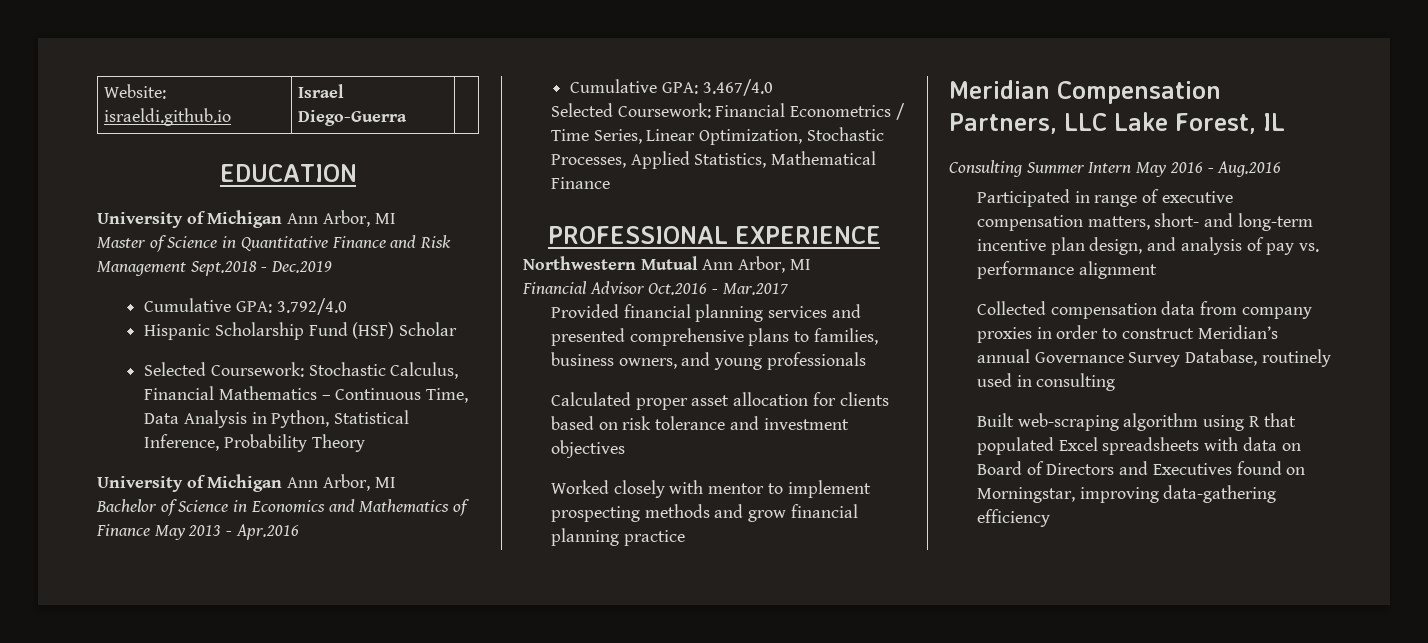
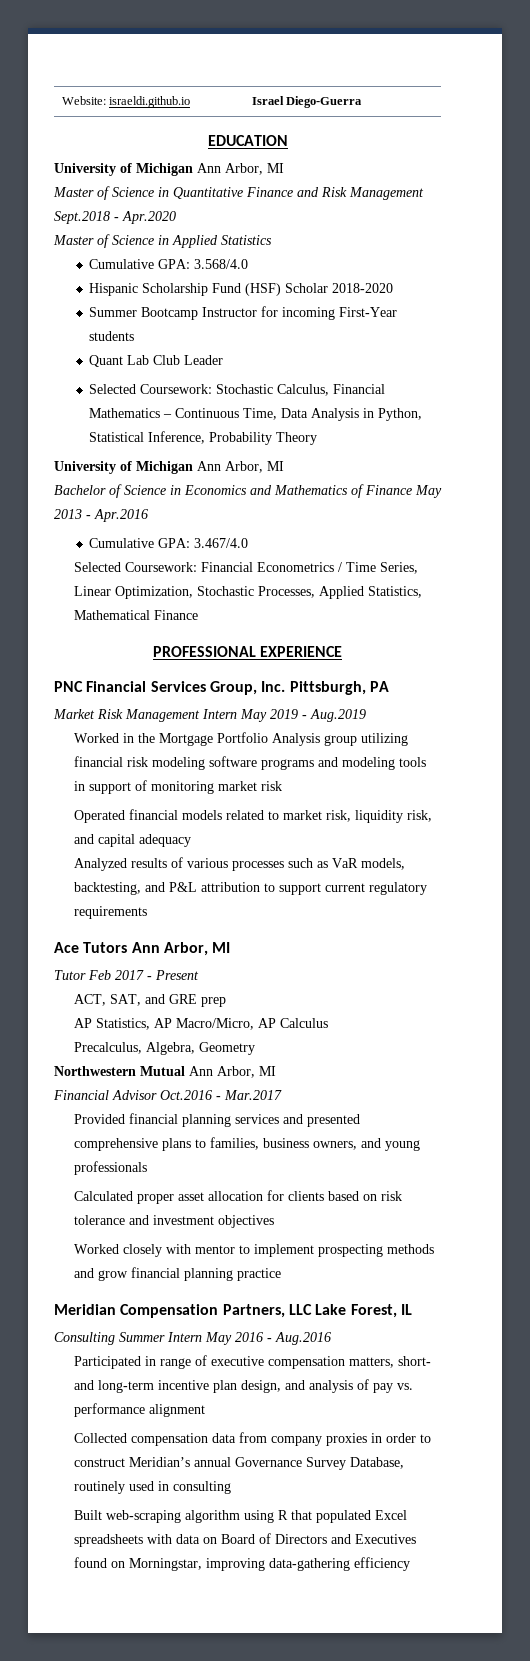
[271,261,333,273] [144,298,347,315] Dec.2019 // Cumulative GPA: 3.792/4.0 -> [122,211,176,224] [53,234,272,248] [89,259,249,269] Apr.2020 // Master of Science in Applied Statistics // Cumulative GPA: 3.568/4.0
(458, 329) none -> [332,283,394,293] [89,306,398,320] [89,331,135,341] [89,355,224,367] 2018-2020 // Summer Bootcamp Instructor for incoming First-Year students // Quant Lab Club Leader
(881, 235) none -> [54,681,389,695] [53,709,366,722] [74,732,409,746] [74,756,427,770] [74,780,283,794] [74,809,433,823] [74,834,192,847] [74,857,406,871] [74,882,428,895] [74,906,148,919] [54,942,231,956] [54,970,199,980] [74,994,227,1007] [74,1018,329,1030] [74,1042,256,1055] // PNC Financial Services Group, Inc. Pittsburgh, PA // Market Risk Management Intern May 2019 - Aug.2019 // Worked in the Mortgage Portfolio Analysis group utilizing financial risk modeling software programs and modeling tools in support of monitoring market risk // Operated financial models related to market risk, liquidity risk, and capital adequacy // Analyzed results of various processes such as VaR models, backtesting, and P&L attribution to support current regulatory requirements // Ace Tutors Ann Arbor, MI // Tutor Feb 2017 - Present // ACT, SAT, and GRE prep // AP Statistics, AP Macro/Micro, AP Calculus // Precalculus, Algebra, Geometry

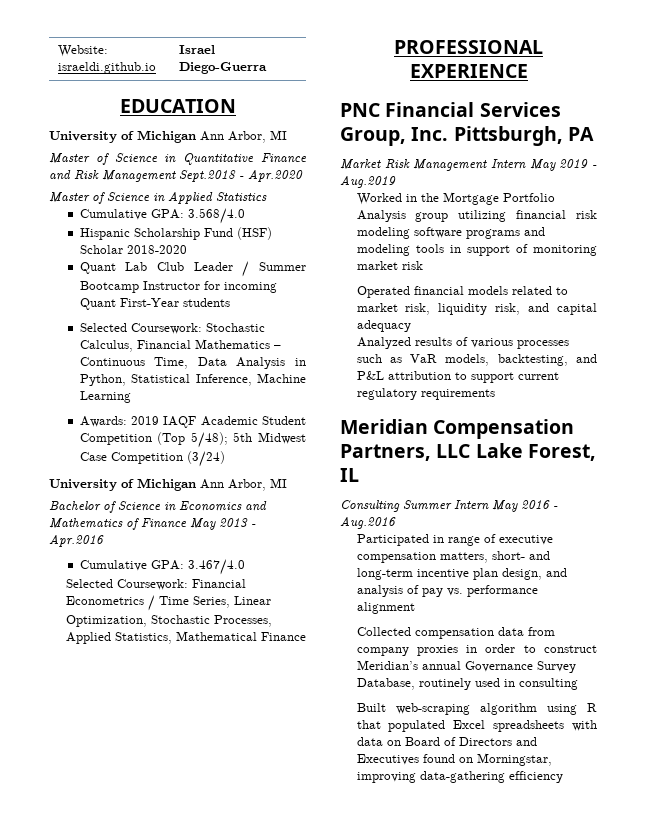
(394, 288) none -> [79,261,250,277] Quant Lab Club Leader /
(336, 313) none -> [79,298,116,310] Quant
[89,355,224,367] // Quant Lab Club Leader -> (230, 302) none
[209,432,318,445] Probability Theory -> [257,373,306,383] [79,391,131,403] [79,416,306,428] [79,432,306,448] [79,451,225,467] Machine Learning // Awards: 2019 IAQF Academic Student Competition (Top 5/48); 5th Midwest Case Competition (3/24)
[54,942,231,956] [54,970,199,980] [74,994,227,1007] [74,1018,329,1030] [74,1042,256,1055] [54,1066,276,1078] [53,1090,282,1100] [74,1113,361,1127] [74,1137,421,1151] [74,1161,148,1175] [74,1190,403,1204] [74,1215,275,1228] [74,1244,435,1257] [74,1267,282,1281] // Ace Tutors Ann Arbor, MI // Tutor Feb 2017 - Present // ACT, SAT, and GRE prep // AP Statistics, AP Macro/Micro, AP Calculus // Precalculus, Algebra, Geometry // Northwestern Mutual Ann Arbor, MI // Financial Advisor Oct.2016 - Mar.2017 // Provided financial planning services and presented comprehensive plans to families, business owners, and young professionals // Calculated proper asset allocation for clients based on risk tolerance and investment objectives // Worked closely with mentor to implement prospecting methods and grow financial planning practice -> (495, 394) none

